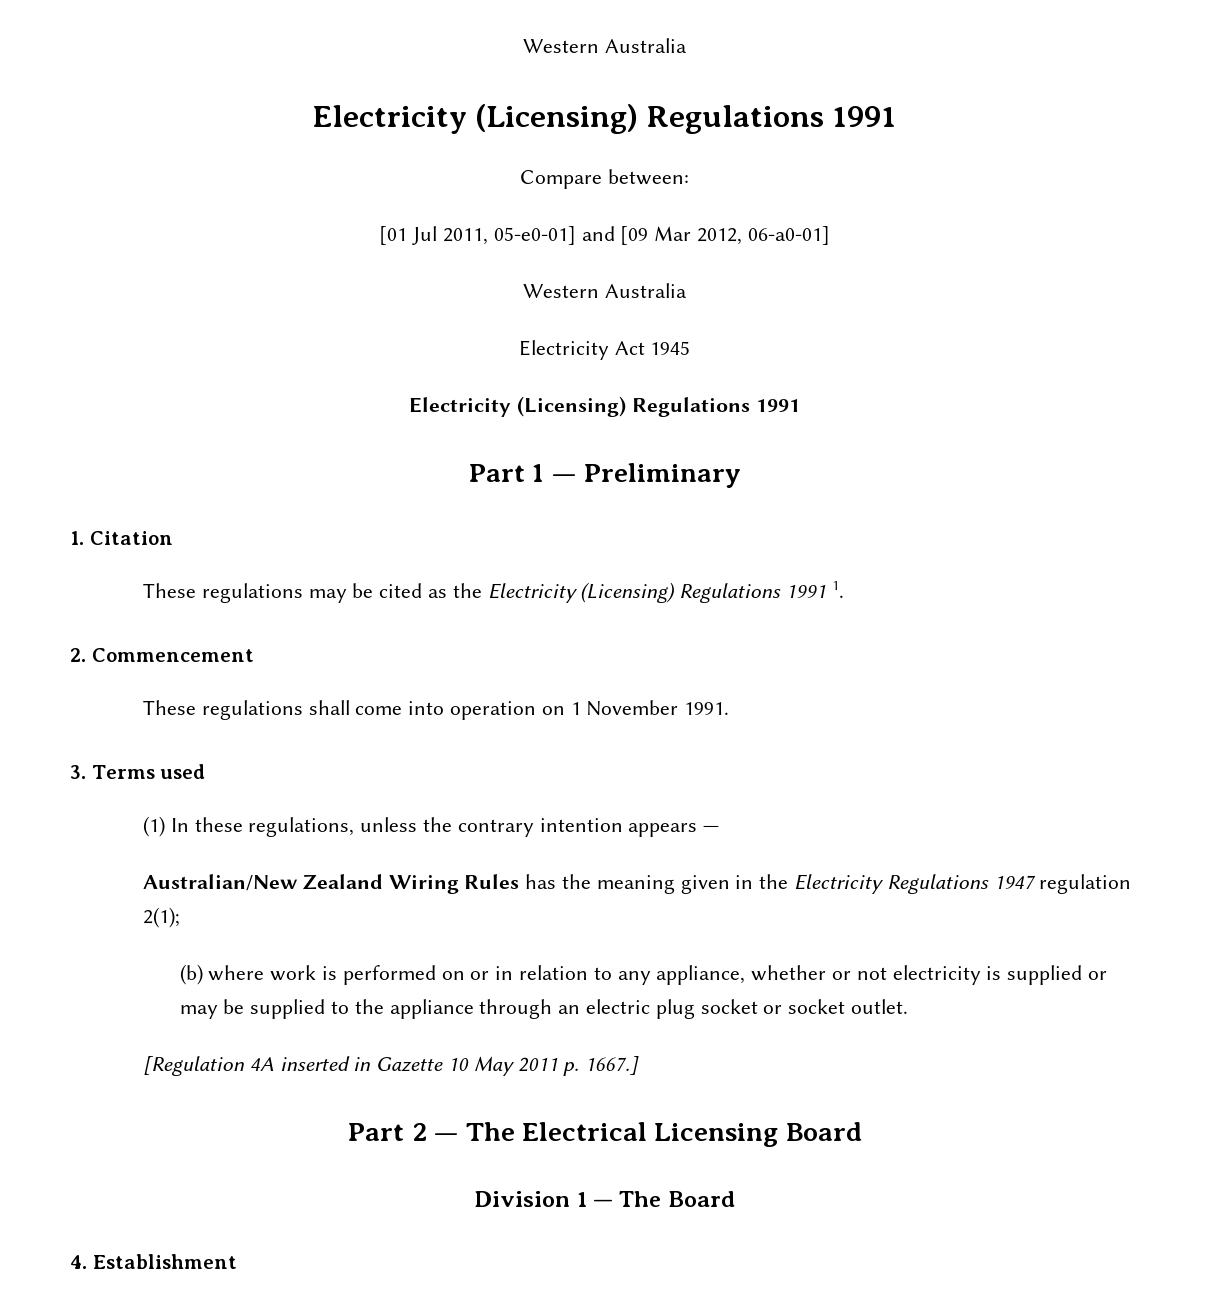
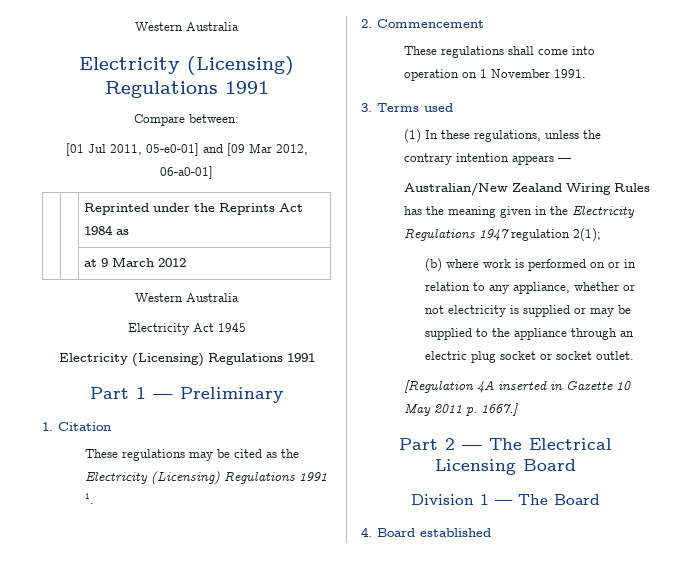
(830, 235) none -> [83,203,303,215] [83,225,129,235] [83,257,186,267] // | | Reprinted under the Reprints Act 1984 as // | | at 9 March 2012
[92,1254,237,1269] Establishment -> [377,528,491,537] Board established

